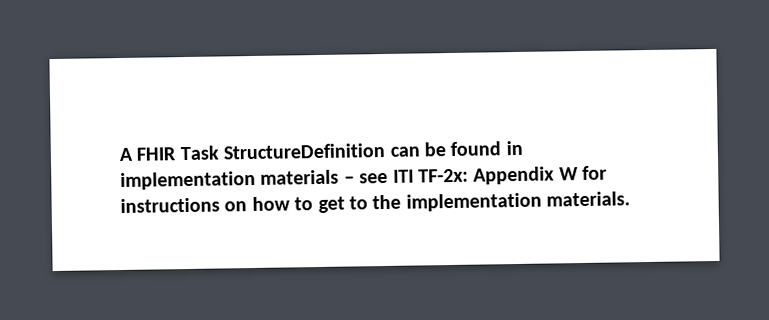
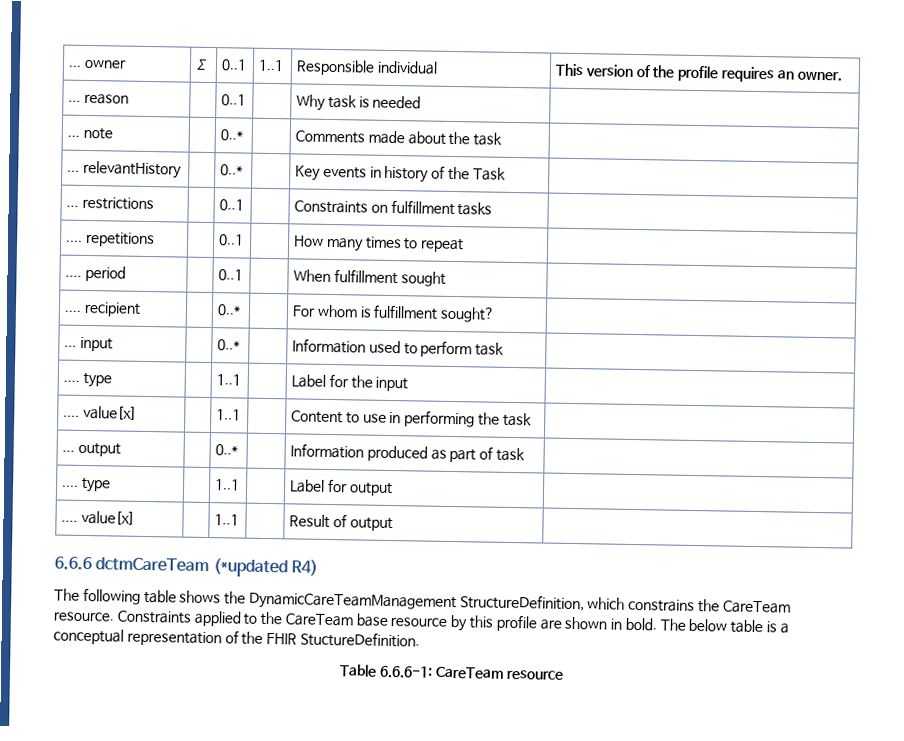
[119,140,523,162] [120,165,608,191] [120,191,631,214] A FHIR Task StructureDefinition can be found in implementation materials – see ITI TF-2x: Appendix W for instructions on how to get to the implementation materials. -> [68,58,127,69] [195,58,210,70] [221,59,248,71] [258,59,285,72] [296,59,438,76] [555,63,842,83] [68,93,129,105] [221,94,247,106] [296,94,422,111] [67,127,113,140] [220,129,244,141] [295,130,503,146] [67,160,182,179] [220,164,244,176] [295,165,506,183] [66,196,154,211] [219,199,245,211] [294,199,493,216] [66,231,155,248] [219,234,245,246] [294,235,465,253] [65,265,126,282] [218,269,244,281] [293,269,446,287] [64,301,141,317] [217,304,242,316] [292,304,496,323] [64,336,113,352] [217,339,241,351] [292,338,505,358] [63,372,112,388] [216,374,242,386] [291,373,409,392] [63,405,137,420] [216,409,242,421] [291,410,532,428] [62,442,121,457] [215,444,239,456] [290,443,526,463] [62,477,111,493] [215,479,241,491] [289,478,393,497] [61,510,135,525] [214,514,240,526] [289,514,393,532] [54,556,318,578] [54,587,791,614] [53,610,789,634] [53,628,420,648] [339,664,564,680] ... owner | Σ | 0..1 | 1..1 | Responsible individual | This version of the profile requires an owner. // ... reason | | 0..1 | | Why task is needed | // ... note | | 0..* | | Comments made about the task | // ... relevantHistory | | 0..* | | Key events in history of the Task | // ... restrictions | | 0..1 | | Constraints on fulfillment tasks | // .... repetitions | | 0..1 | | How many times to repeat | // .... period | | 0..1 | | When fulfillment sought | // .... recipient | | 0..* | | For whom is fulfillment sought? | // ... input | | 0..* | | Information used to perform task | // .... type | | 1..1 | | Label for the input | // .... value[x] | | 1..1 | | Content to use in performing the task | // ... output | | 0..* | | Information produced as part of task | // .... type | | 1..1 | | Label for output | // .... value[x] | | 1..1 | | Result of output | // 6.6.6 dctmCareTeam (*updated R4) // The following table shows the DynamicCareTeamManagement StructureDefinition, which constrains the CareTeam resource. Constraints applied to the CareTeam base resource by this profile are shown in bold. The below table is a conceptual representation of the FHIR StuctureDefinition. // Table 6.6.6-1: CareTeam resource

